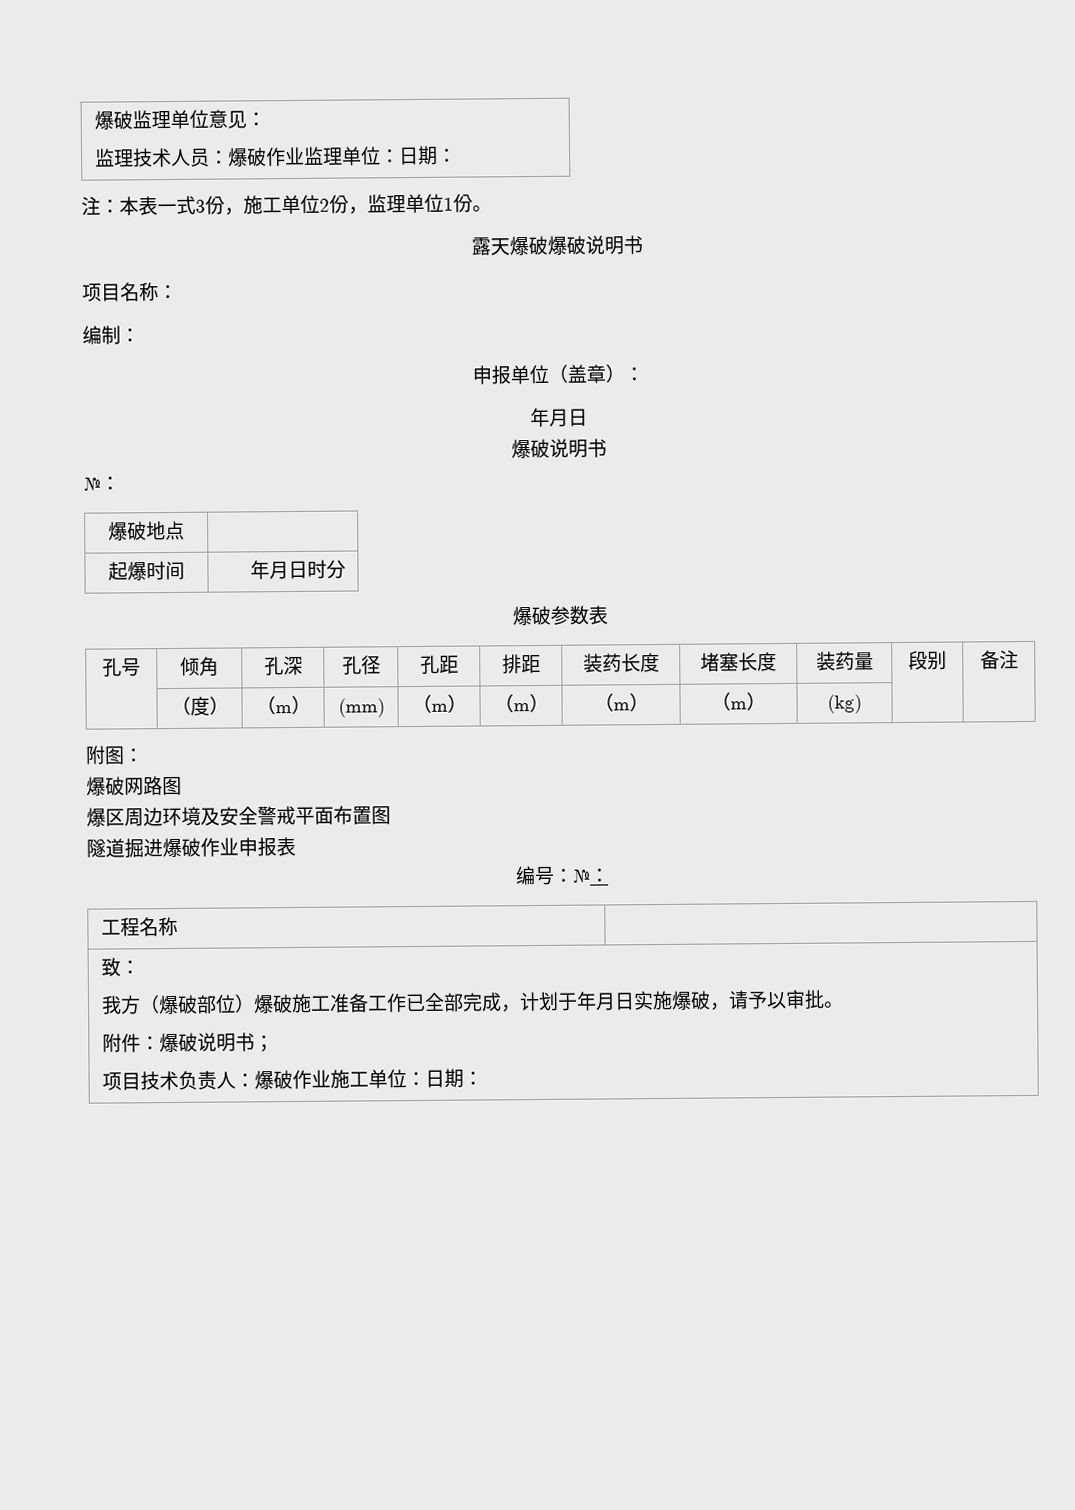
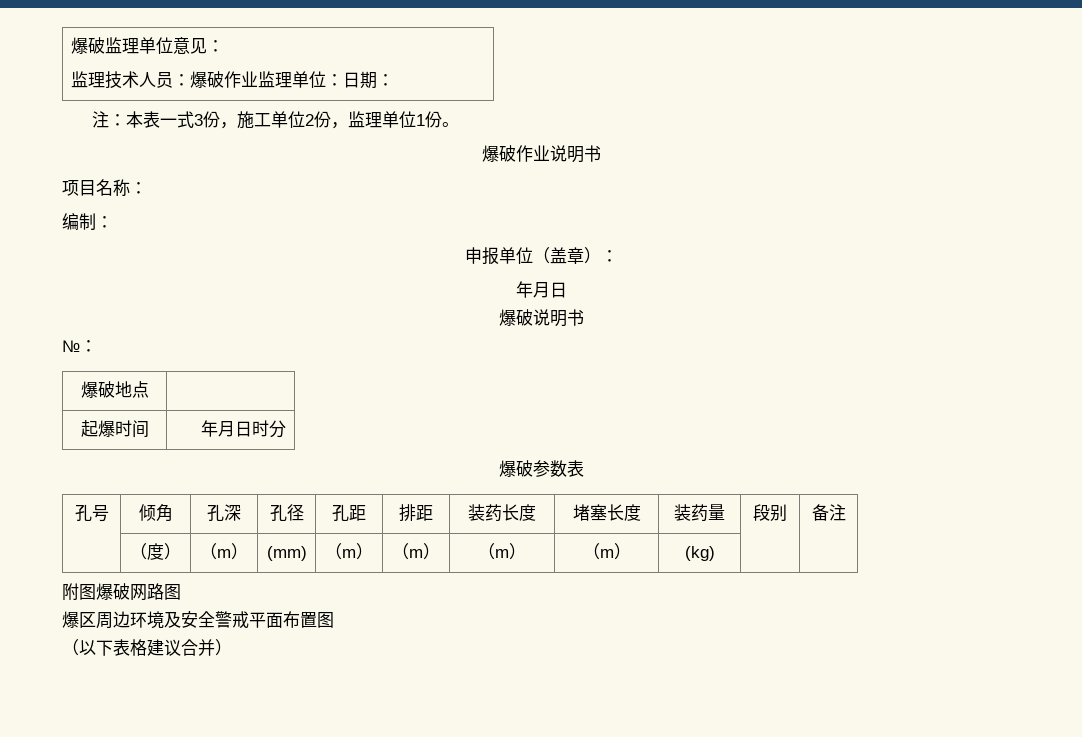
[470,235,586,257] 露天爆破爆破 -> [481,145,550,162] 爆破作业
[123,748,144,763] ： // -> (96, 592) none
[86,836,296,859] [514,866,610,886] [100,916,178,937] [100,957,140,977] [100,989,844,1016] [101,1032,274,1054] [101,1068,483,1091] 隧道掘进爆破作业申报表 // 编号：№： // 工程名称 | // 致： // 我方（爆破部位）爆破施工准备工作已全部完成，计划于年月日实施爆破，请予以审批。 // 附件：爆破说明书； // 项目技术负责人：爆破作业施工单位：日期： -> [62,639,232,656] （以下表格建议合并）

